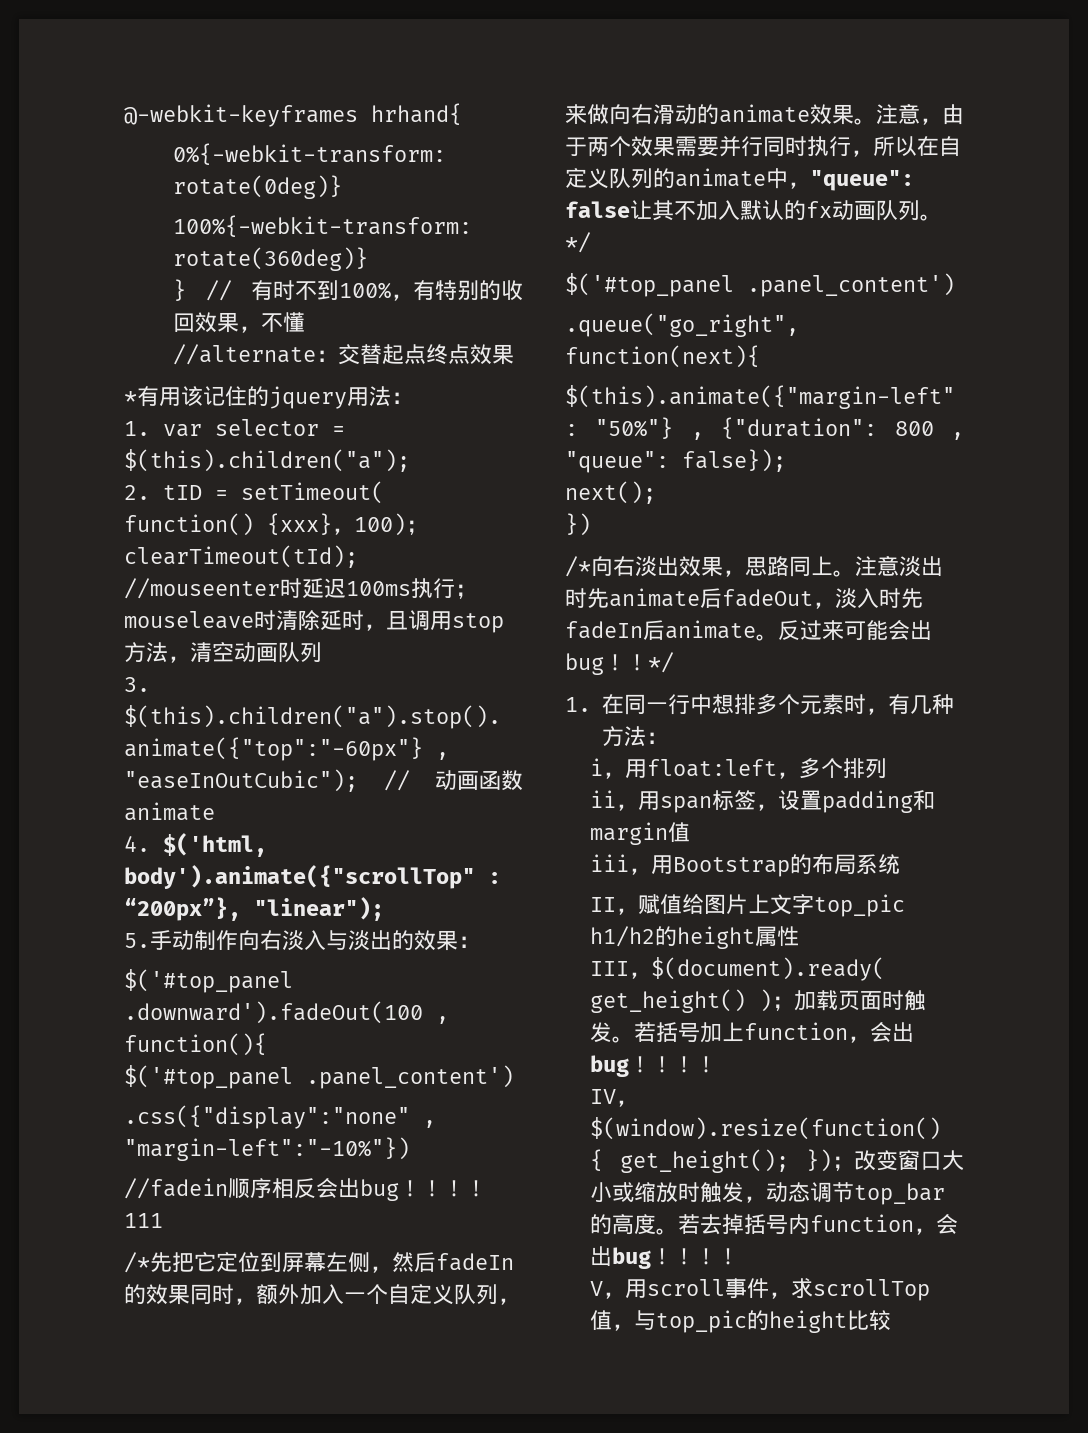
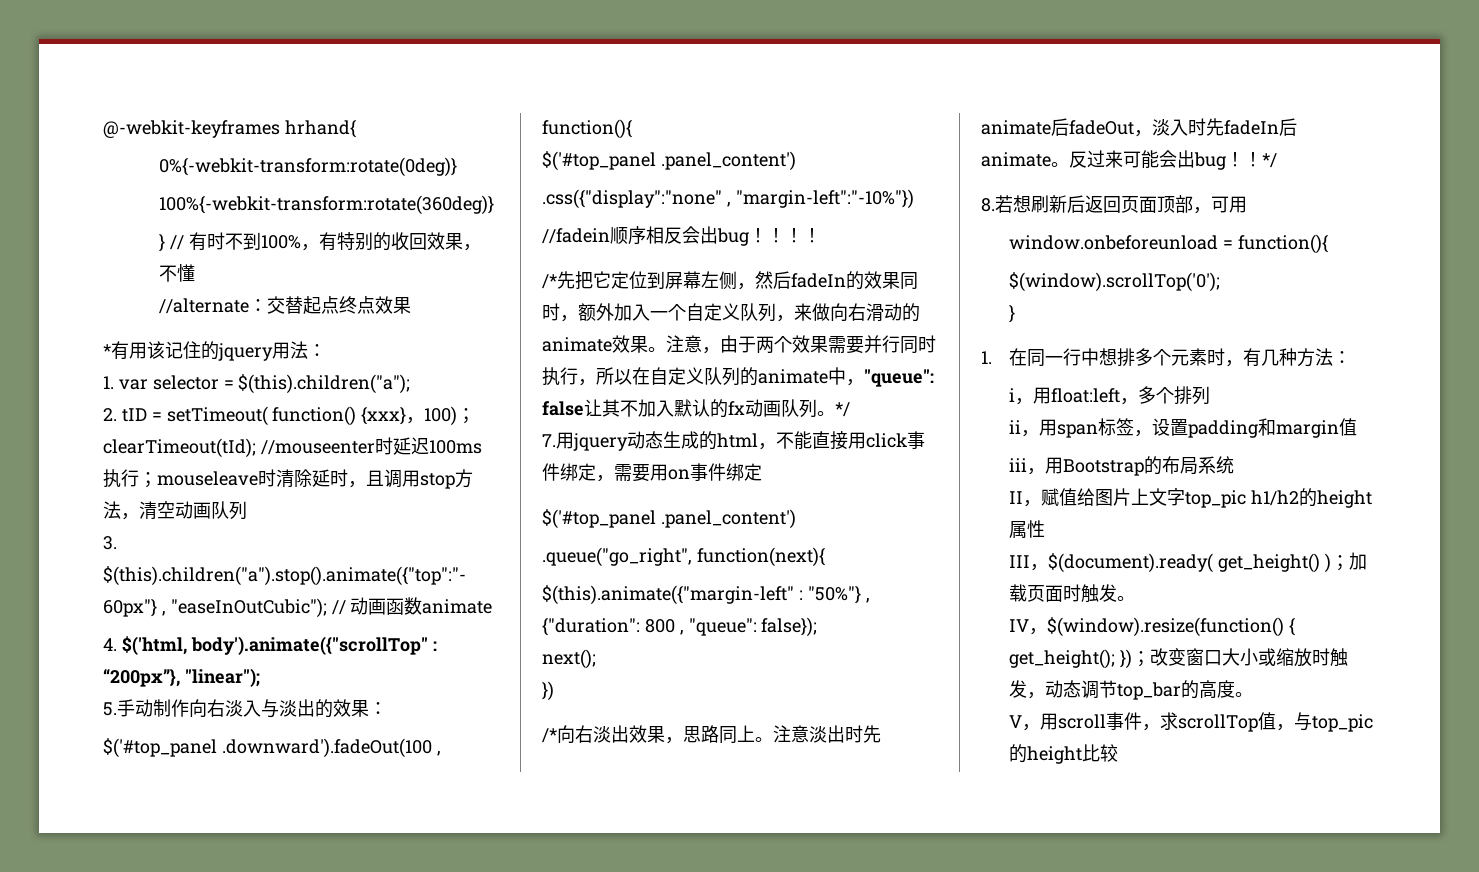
[124,1213,163,1228] 111 -> (821, 235) none
(591, 242) none -> [542,431,925,451] [542,463,762,482] // 7.用jquery动态生成的html，不能直接用click事件绑定，需要用on事件绑定
(674, 662) none -> [981,195,1247,214] [1009,234,1328,254] [1009,272,1221,292] [1009,304,1016,323] // 8.若想刷新后返回页面顶部，可用 // window.onbeforeunload = function(){ // $(window).scrollTop('0'); // }
[633,1022,914,1043] [589,1055,717,1077] 若括号加上function，会出bug！！！！ -> (1136, 598) none
[677,1214,958,1235] [589,1246,739,1269] 若去掉括号内function，会出bug！！！！ -> (1254, 694) none

